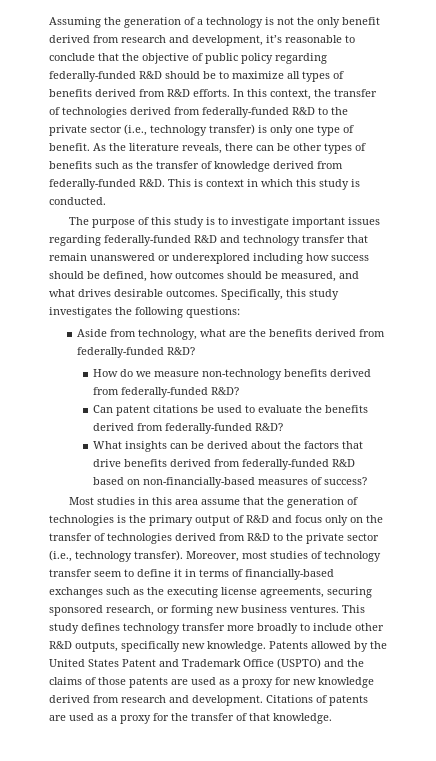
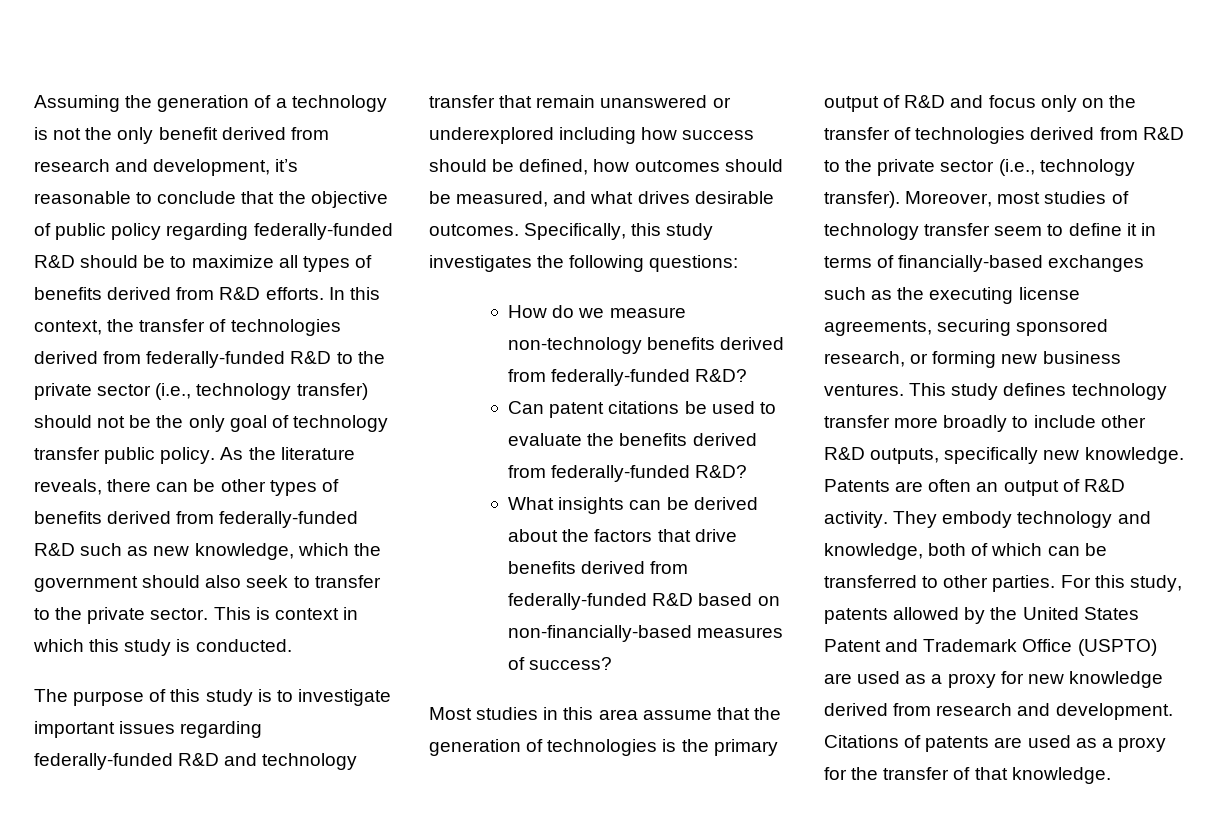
[258,125,354,136] [49,143,90,151] is only one type of benefit. -> [34,415,388,432] [34,447,216,464] should not be the only goal of technology transfer public policy.
[95,161,343,172] [49,179,165,190] such as the transfer of knowledge derived from federally-funded R&D. -> [107,511,359,528] [34,543,381,560] [34,575,381,592] [34,607,209,624] derived from federally-funded R&D such as new knowledge, which the government should also seek to transfer to the private sector.
[77,329,386,340] [77,347,196,358] // Aside from technology, what are the benefits derived from federally-funded R&D? -> (739, 263) none
(308, 645) none -> [895,479,1125,496] [824,511,1151,528] [824,543,1107,560] [824,575,1182,592] [824,608,888,624] are often an output of R&D activity. They embody technology and knowledge, both of which can be transferred to other parties. For this study, patents
[324,659,364,667] [49,677,168,688] and the claims of those patents -> (1157, 647) none

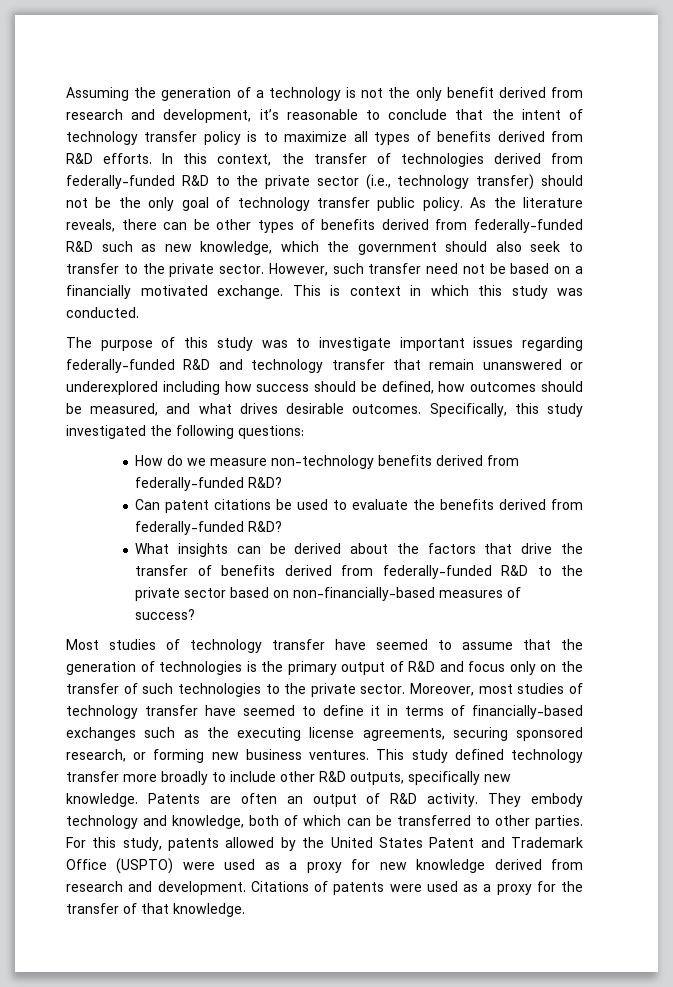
[310,191,388,208] [34,223,393,240] [34,255,166,268] objective of public policy regarding federally-funded R&D should be -> [521,109,583,120] [66,131,258,145] intent of technology transfer policy is
(209, 614) none -> [268,263,583,276] [66,285,283,299] However, such transfer need not be based on a financially motivated exchange.
[176,639,191,652] is -> [557,288,583,296] was
[257,689,272,702] is -> [261,340,288,348] was
[429,255,532,272] investigates -> [66,425,146,439] investigated
[508,561,689,574] [508,593,694,610] benefits derived from federally-funded R&D -> [560,543,583,554] [135,565,583,579] [135,587,227,601] the transfer of benefits derived from federally-funded R&D to the private sector
[543,707,638,720] in this area -> [166,639,452,653] of technology transfer have seemed to
[915,127,1184,144] [824,159,1135,176] [824,191,900,208] technologies derived from R&D to the private sector (i.e., technology transfer). -> [142,683,406,697] such technologies to the private sector.
[994,226,1043,236] seem -> [205,705,295,716] have seemed
[1003,383,1067,396] defines -> [454,749,504,760] defined
[824,673,852,684] are -> [182,862,215,870] were
[994,737,1023,748] are -> [389,884,422,892] were

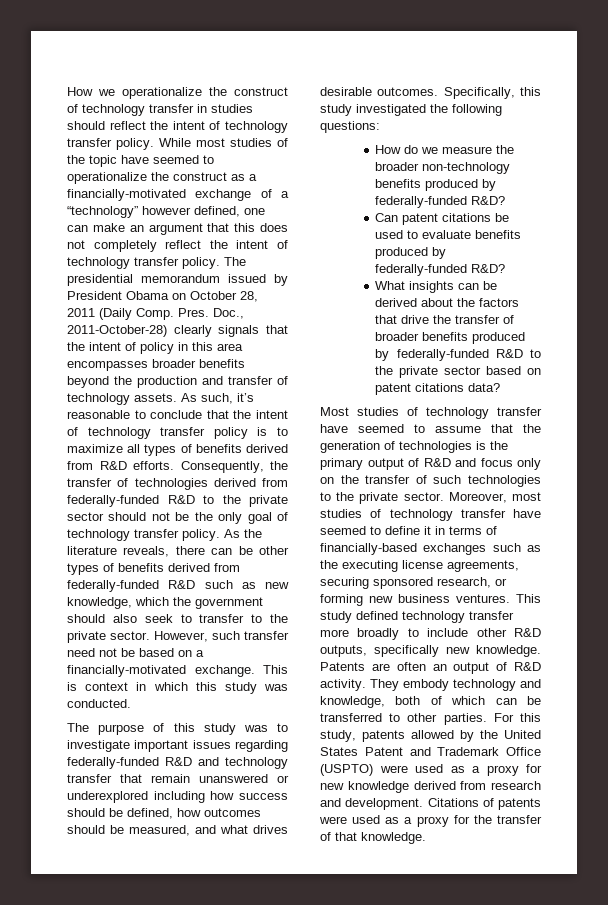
[66,87,584,101] [66,109,252,123] Assuming the generation of a technology is not the only benefit derived from research and development, -> [67,87,288,99] [67,104,253,116] [67,121,288,133] [67,138,288,150] [67,155,214,167] [67,172,257,184] [67,189,289,201] [67,206,265,218] [67,223,288,235] [67,240,288,252] [67,257,246,269] [67,274,288,286] [67,291,258,302] [67,308,244,320] [67,325,288,337] [67,342,243,354] [67,359,245,371] [67,376,288,388] [67,393,233,405] How we operationalize the construct of technology transfer in studies should reflect the intent of technology transfer policy. While most studies of the topic have seemed to operationalize the construct as a financially-motivated exchange of a “technology” however defined, one can make an argument that this does not completely reflect the intent of technology transfer policy. The presidential memorandum issued by President Obama on October 28, 2011 (Daily Comp. Pres. Doc., 2011-October-28) clearly signals that the intent of policy in this area encompasses broader benefits beyond the production and transfer of technology assets. As such,
[162,153,272,166] In this context, -> [180,461,264,473] Consequently,
[365,174,535,190] (i.e., technology transfer) -> (104, 516) none
[377,197,416,211] public -> (179, 533) none
[66,285,208,299] financially motivated -> [67,665,186,677] financially-motivated
[271,455,520,469] non-technology benefits derived from -> [496,145,515,154] [375,162,511,174] [375,179,497,191] the broader non-technology benefits produced by
[413,499,583,510] the benefits derived from -> [475,230,522,239] [375,247,447,259] benefits produced by
[221,565,374,576] benefits derived from -> [375,332,526,344] [375,349,390,361] broader benefits produced by
[293,587,522,601] [135,609,196,620] non-financially-based measures of success? -> [375,383,501,395] patent citations data?

